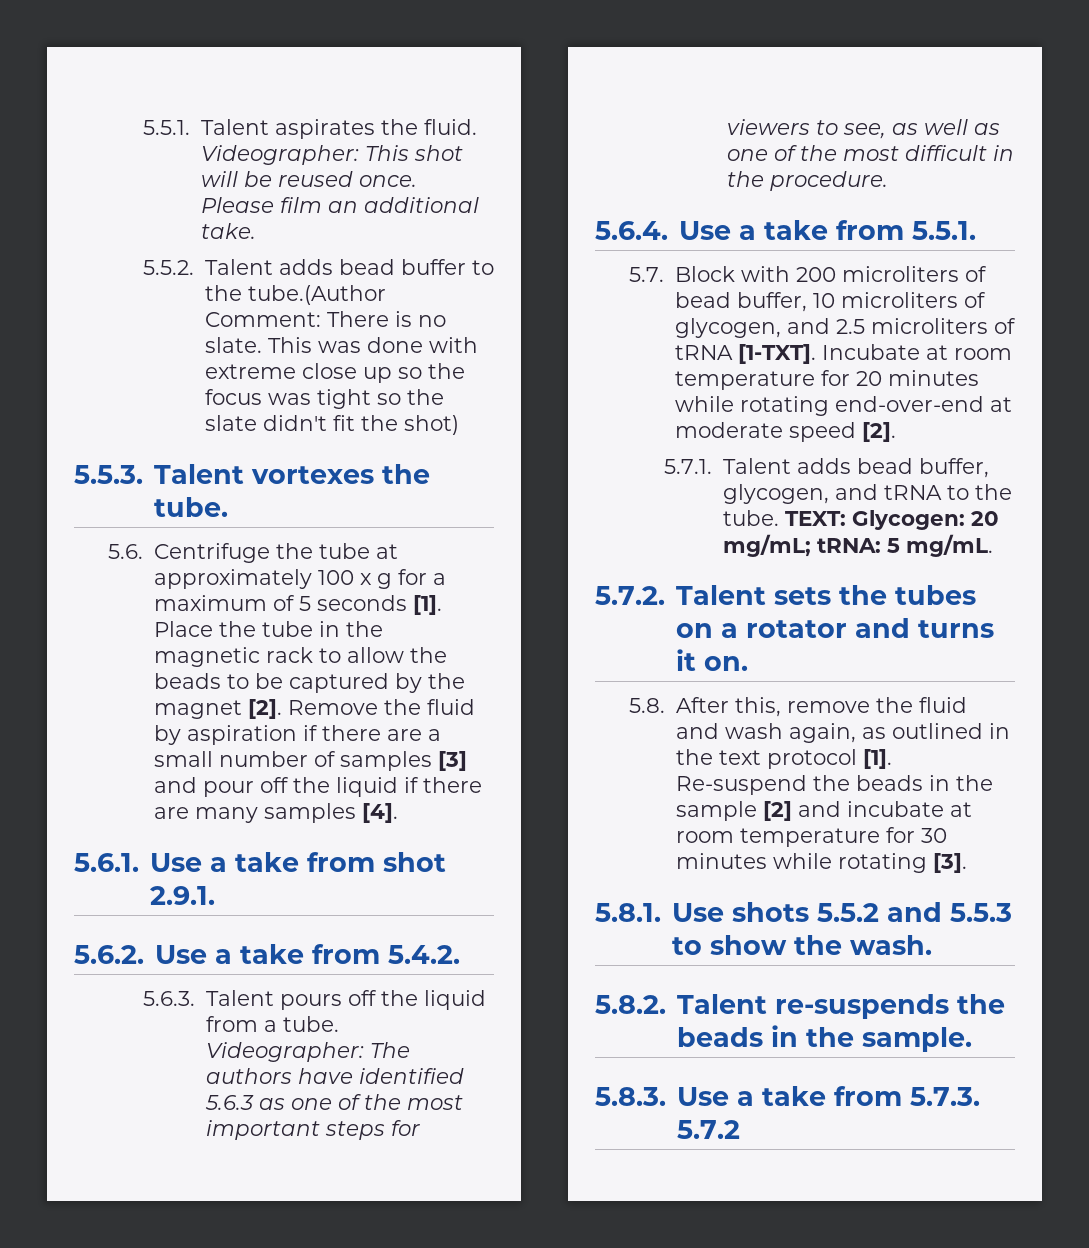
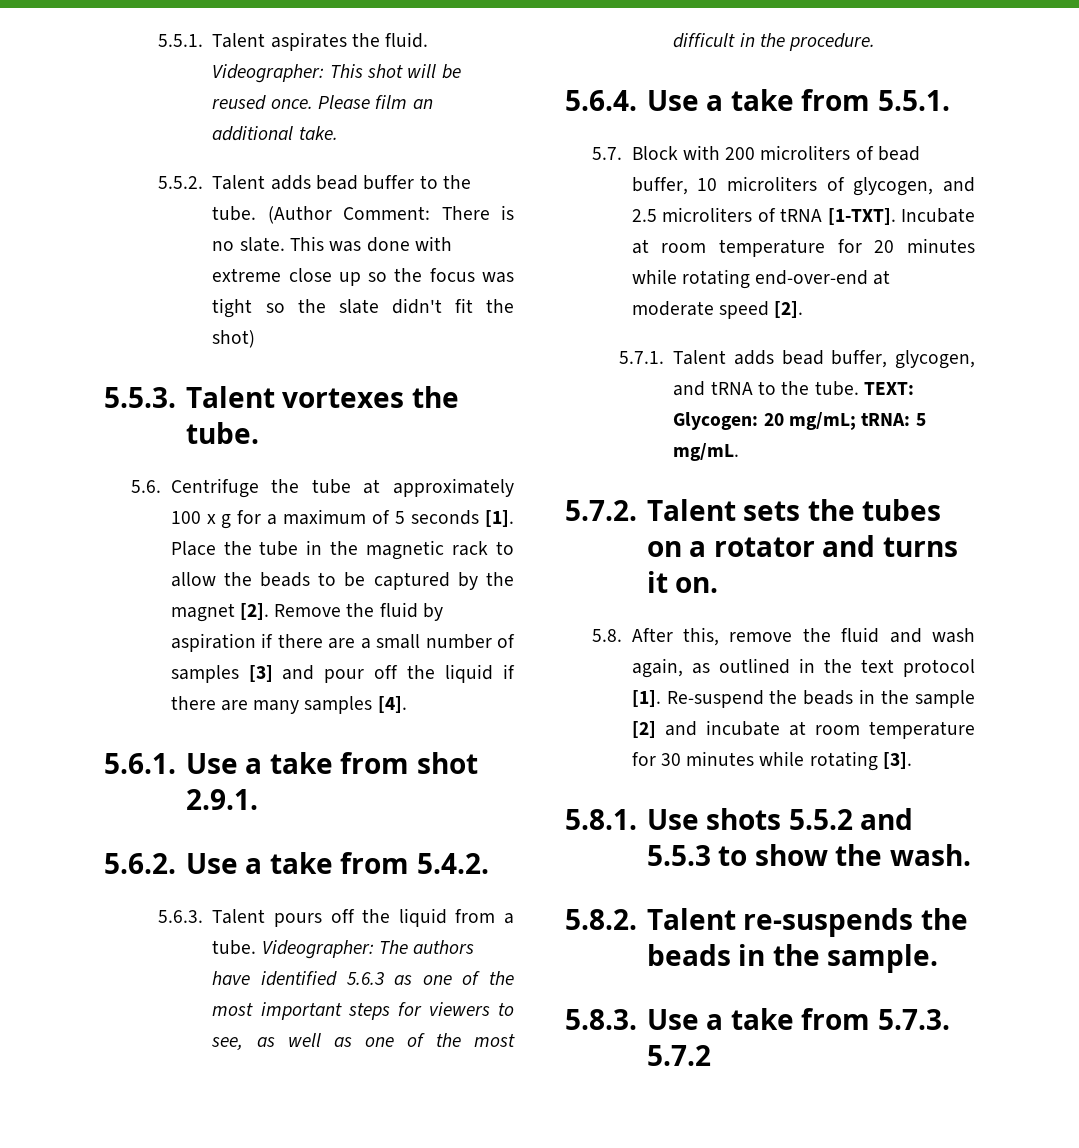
[247,285,386,305] tube.(Author -> [212,206,332,224] tube. (Author

